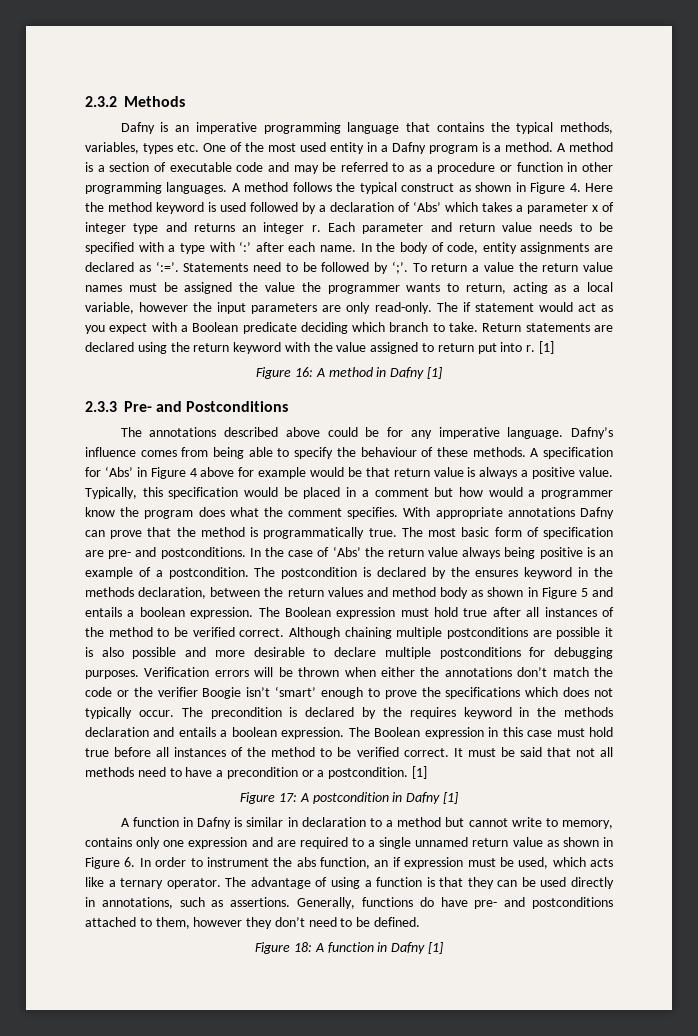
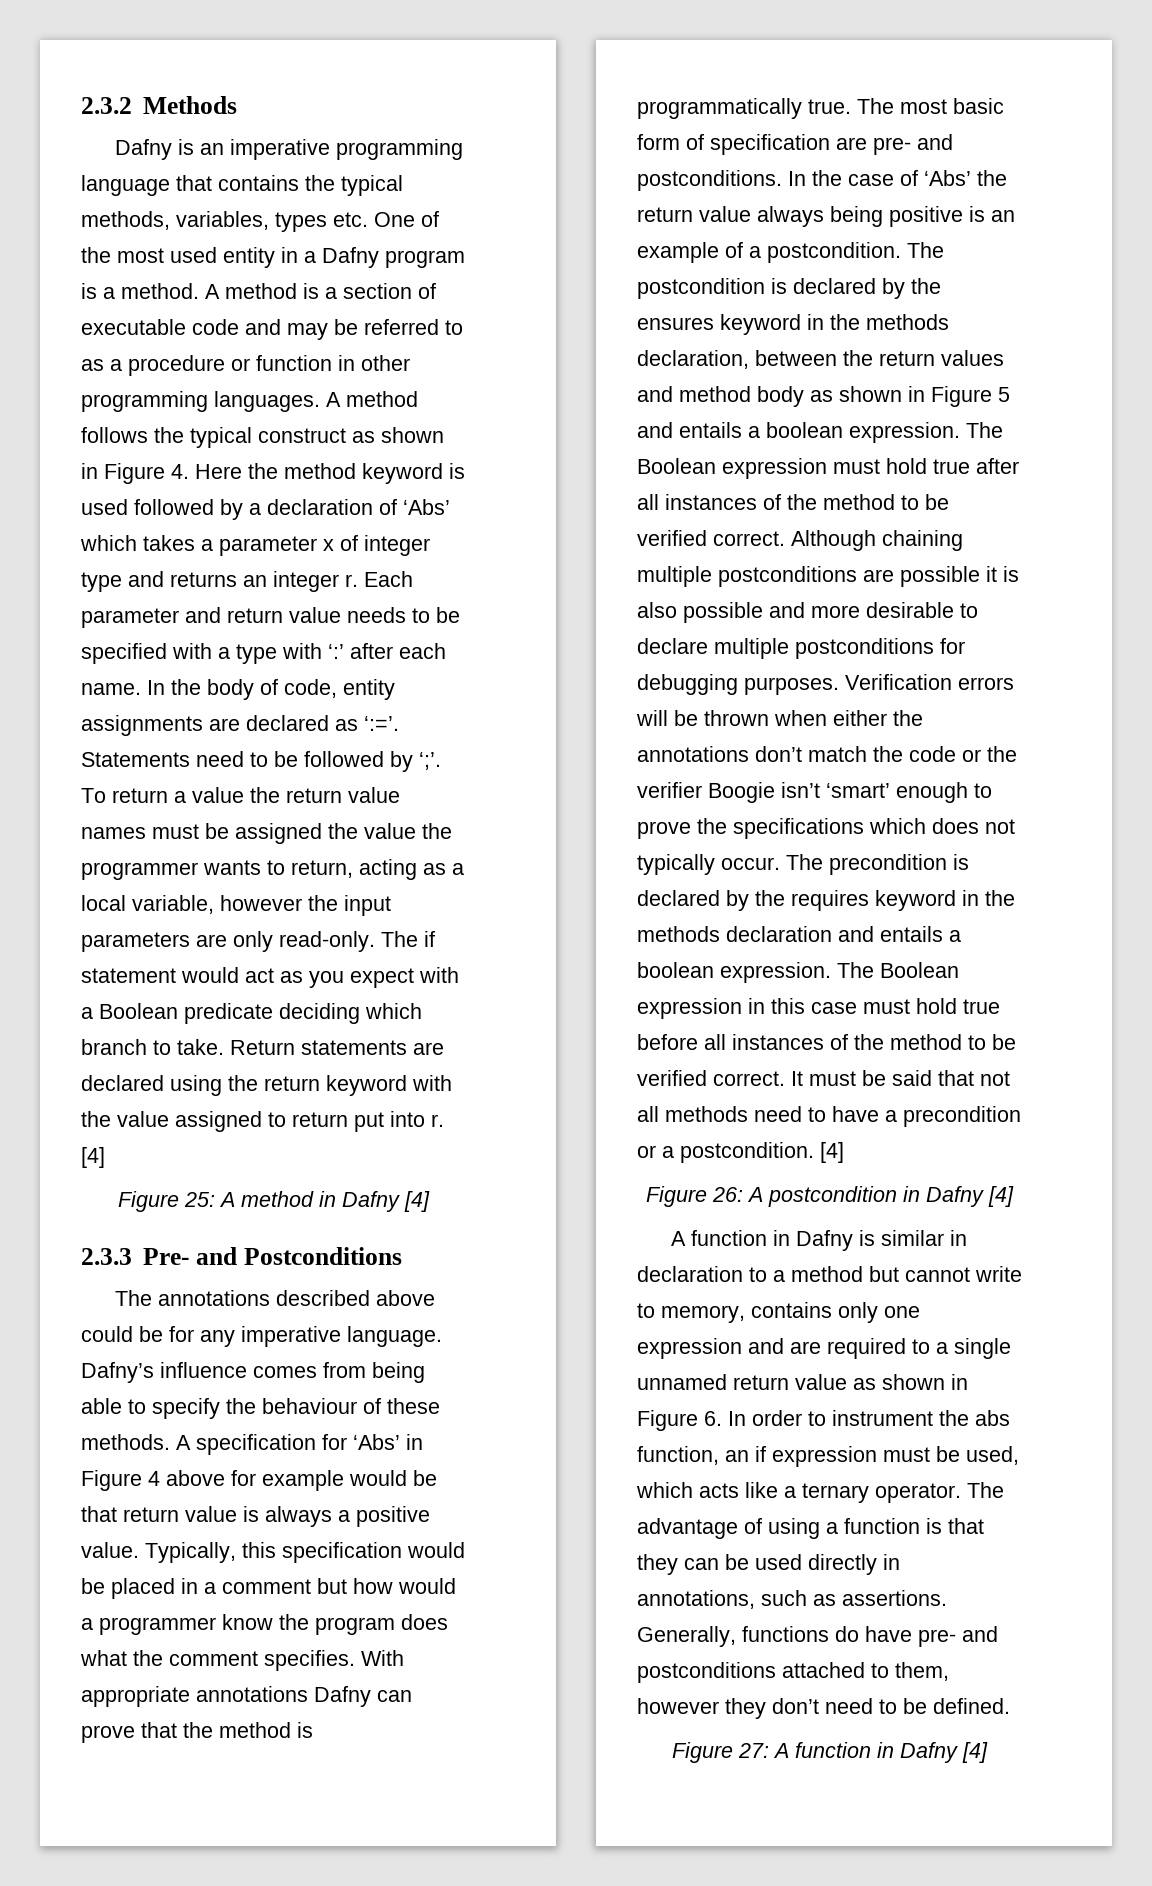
[538,341,554,354] [256,367,313,379] [1] // Figure 16: -> [81,1147,105,1168] [118,1191,215,1212] [4] // Figure 25:
[426,367,442,379] [1] -> [404,1191,430,1212] [4]
[412,766,428,779] [240,792,297,804] [1] // Figure 17: -> [820,1142,844,1163] [646,1186,743,1207] [4] // Figure 26:
[442,792,458,804] [1] -> [988,1186,1014,1207] [4]
[293,942,443,954] 18: A function in Dafny [1] -> [738,1742,988,1763] 27: A function in Dafny [4]

